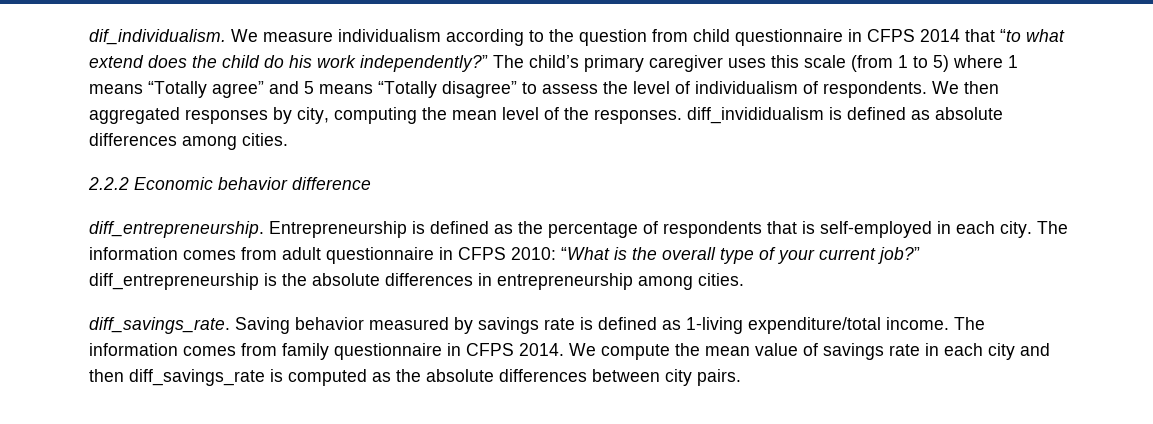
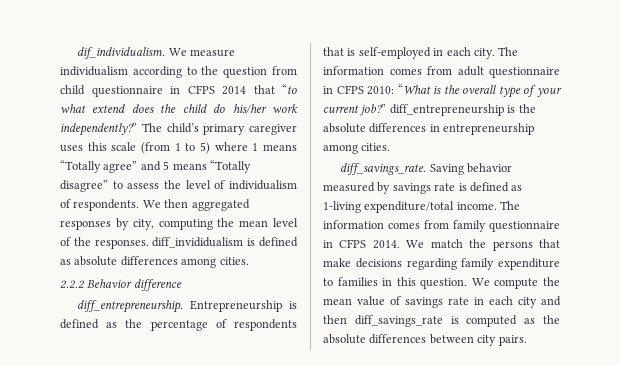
[289,55,312,68] his -> [232,104,267,114] his/her
[134,177,288,190] Economic behavior -> [87,279,133,288] Behavior
(596, 349) none -> [430,239,560,251] [323,258,560,270] [323,277,490,289] match the persons that make decisions regarding family expenditure to families in this question. We

